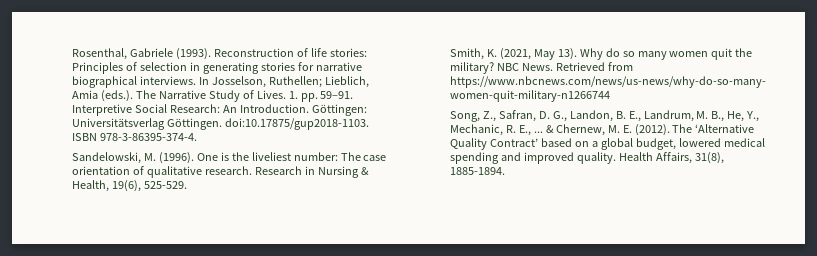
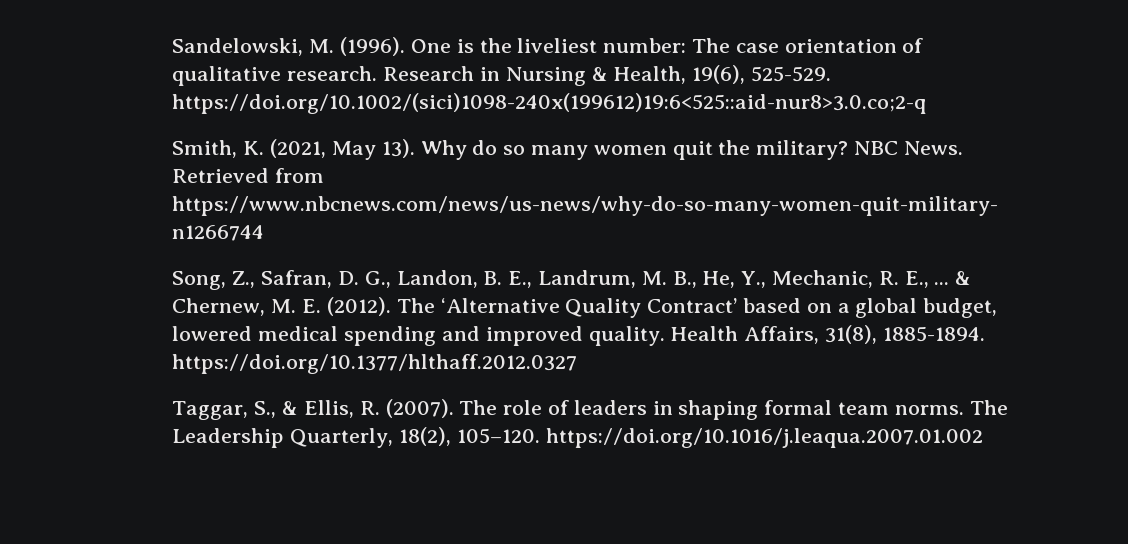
[71,48,367,60] [71,62,362,74] [71,76,369,88] [71,90,354,102] [71,104,367,116] [71,118,369,130] [71,133,197,141] Rosenthal, Gabriele (1993). Reconstruction of life stories: Principles of selection in generating stories for narrative biographical interviews. In Josselson, Ruthellen; Lieblich, Amia (eds.). The Narrative Study of Lives. 1. pp. 59–91. Interpretive Social Research: An Introduction. Göttingen: Universitätsverlag Göttingen. doi:10.17875/gup2018-1103. ISBN 978-3-86395-374-4. // -> (172, 47) none
(187, 185) none -> [172,93,927,114] https://doi.org/10.1002/(sici)1098-240x(199612)19:6<525::aid-nur8>3.0.co;2-q
(505, 171) none -> [172,354,578,374] [172,399,1008,420] [172,427,983,448] https://doi.org/10.1377/hlthaff.2012.0327 // Taggar, S., & Ellis, R. (2007). The role of leaders in shaping formal team norms. The Leadership Quarterly, 18(2), 105–120. https://doi.org/10.1016/j.leaqua.2007.01.002

